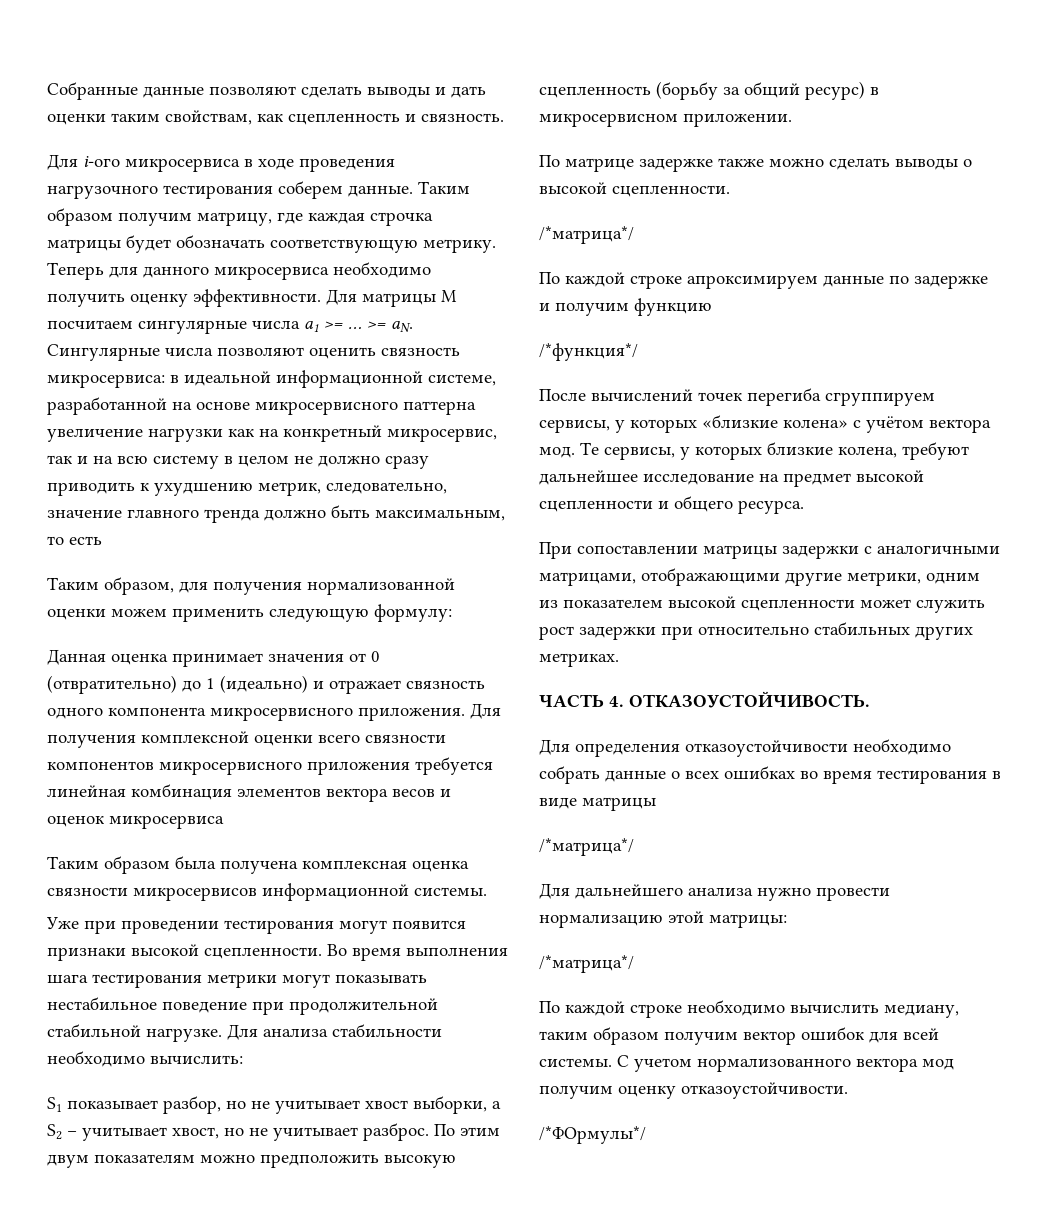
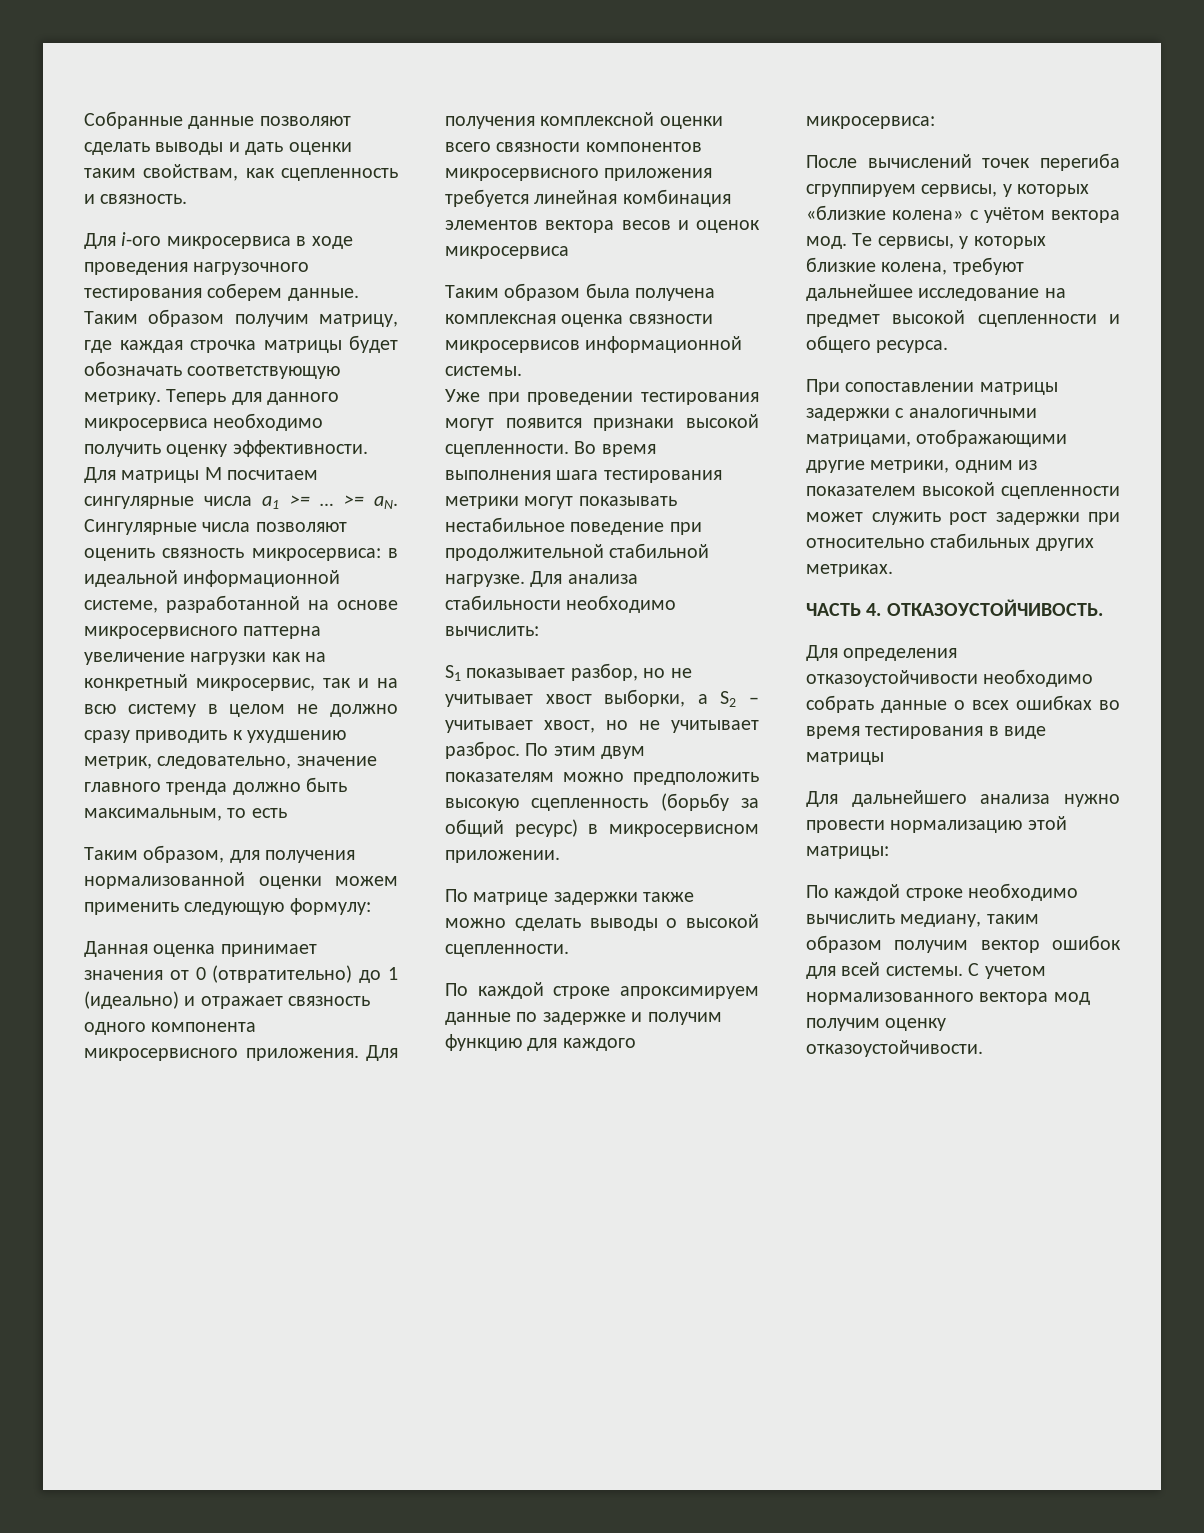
[639,158,713,172] задержке -> [553,892,638,905] задержки
[539,226,634,244] // /*матрица*/ -> (569, 950) none
[539,343,638,361] // /*функция*/ -> [527,1038,636,1051] [806,116,935,129] для каждого микросервиса:
[539,838,634,856] // /*матрица*/ -> (884, 758) none
[539,955,634,973] // /*матрица*/ -> (889, 852) none
[539,1126,646,1144] // /*ФОрмулы*/ -> (983, 1048) none

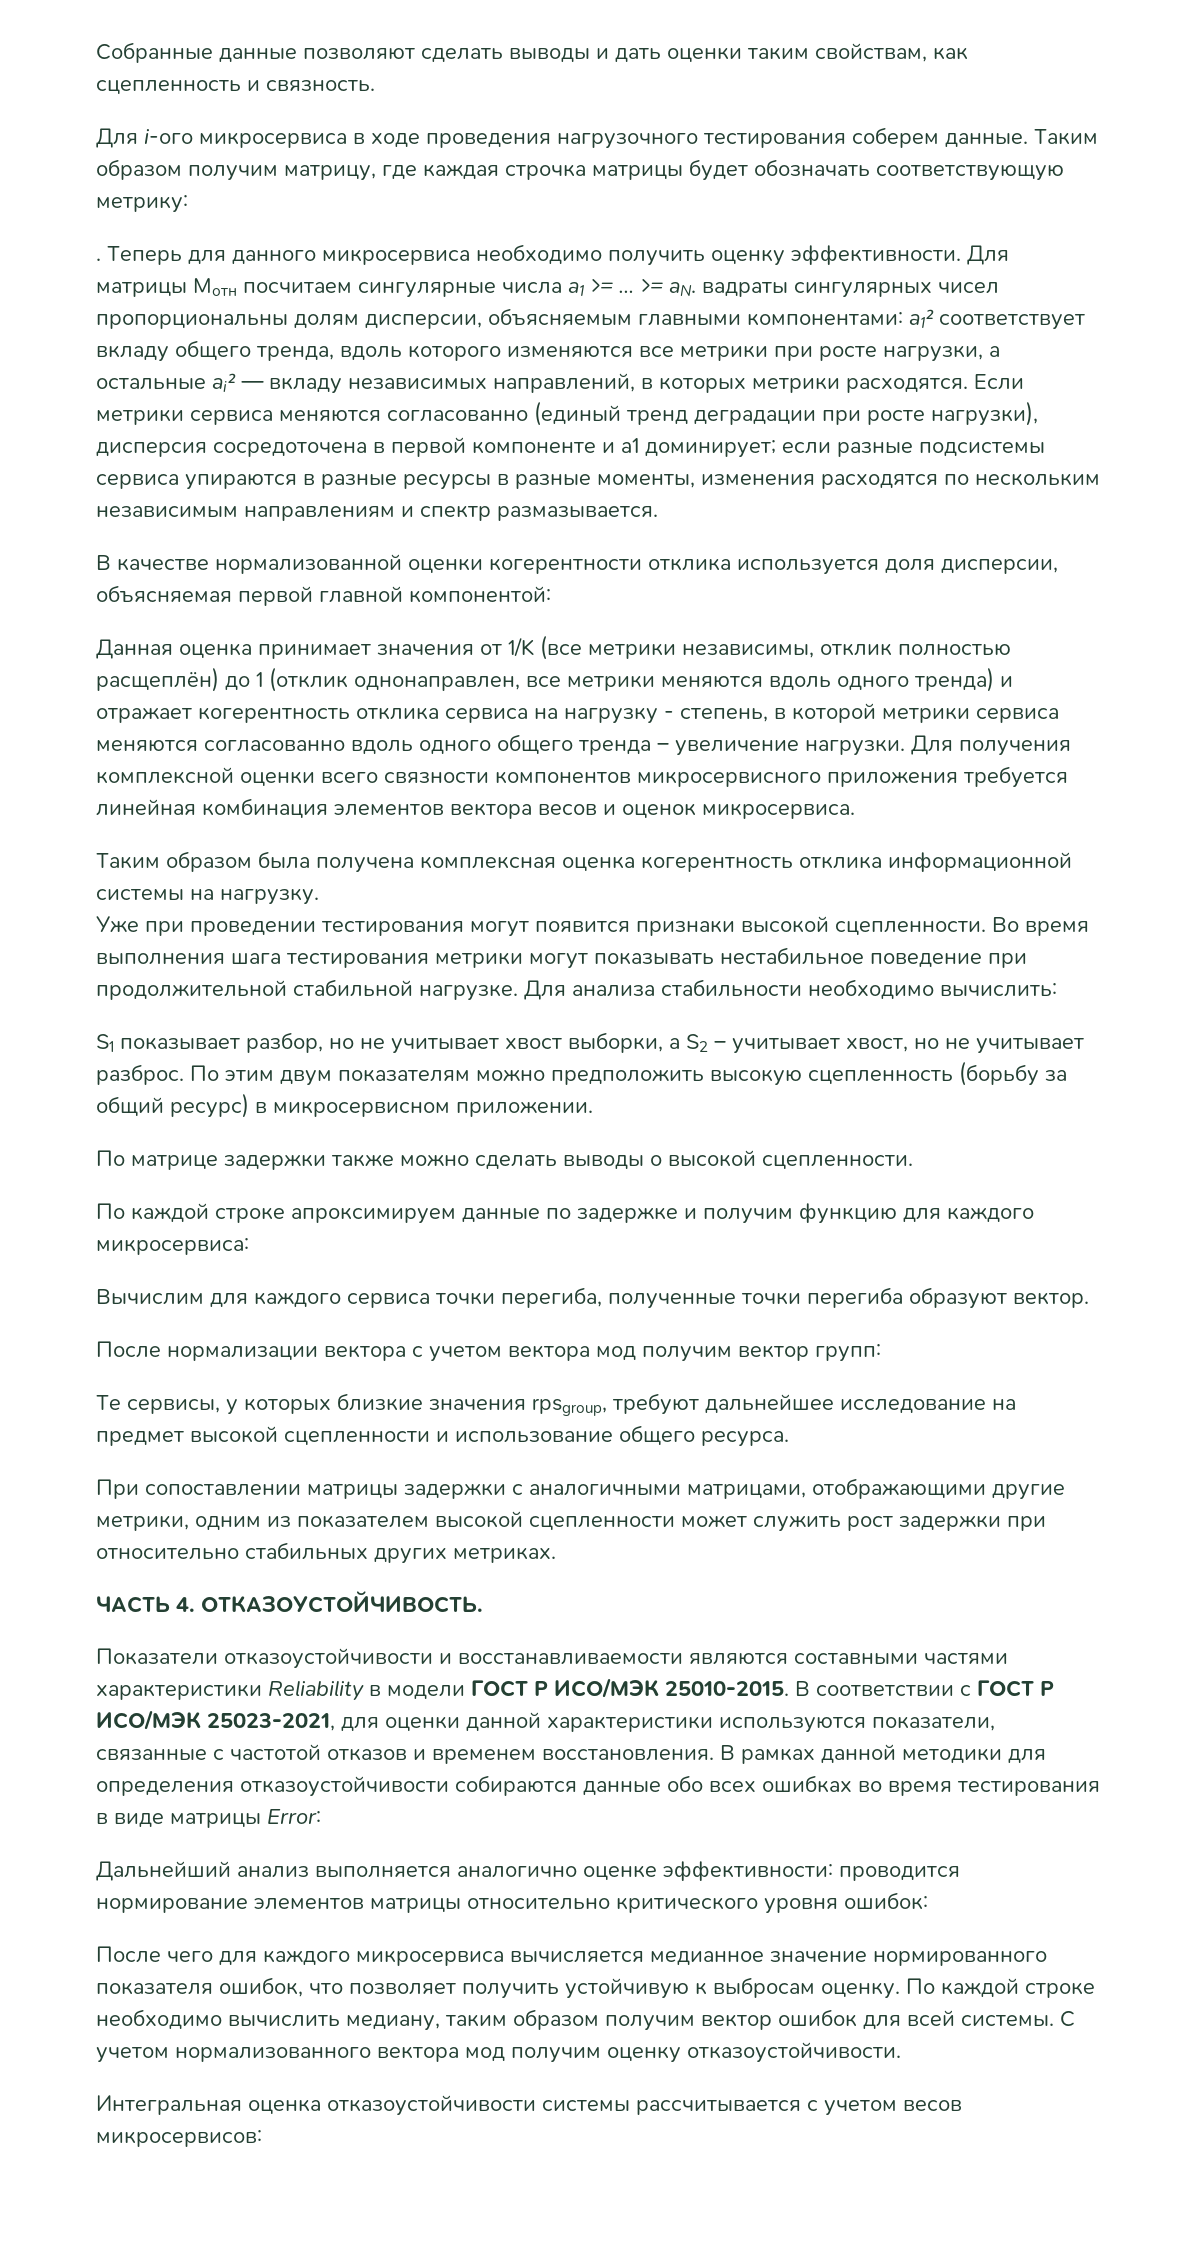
[84,392,161,405] метрику. -> [96,195,188,213] [96,258,101,261] метрику: // .
[204,467,222,480] M -> [193,278,237,296] Mотн
[84,519,347,535] [84,548,398,561] [84,570,341,587] [84,595,398,613] [84,626,322,639] [84,652,327,665] [84,674,398,691] [84,704,398,717] [84,730,347,743] [84,756,377,769] [84,777,348,795] [84,808,287,821] [84,845,356,863] [84,872,398,889] [84,898,371,915] Сингулярные числа позволяют оценить связность микросервиса: в идеальной информационной системе, разработанной на основе микросервисного паттерна увеличение нагрузки как на конкретный микросервис, так и на всю систему в целом не должно сразу приводить к ухудшению метрик, следовательно, значение главного тренда должно быть максимальным, то есть // Таким образом, для получения нормализованной оценки можем применить следующую формулу: -> [702,282,999,298] [96,308,1085,330] [96,340,1000,362] [96,373,1024,394] [96,401,1038,426] [96,437,1045,458] [96,473,1100,490] [96,505,658,521] [96,554,1058,575] [96,585,551,606] вадраты сингулярных чисел пропорциональны долям дисперсии, объясняемым главными компонентами: a1² соответствует вкладу общего тренда, вдоль которого изменяются все метрики при росте нагрузки, а остальные ai² — вкладу независимых направлений, в которых метрики расходятся. Если метрики сервиса меняются согласованно (единый тренд деградации при росте нагрузки), дисперсия сосредоточена в первой компоненте и a1 доминирует; если разные подсистемы сервиса упираются в разные ресурсы в разные моменты, изменения расходятся по нескольким независимым направлениям и спектр размазывается. // В качестве нормализованной оценки когерентности отклика используется доля дисперсии, объясняемая первой главной компонентой:
[195,965,398,983] [84,991,371,1009] [84,1022,257,1035] [84,1048,359,1061] 0 (отвратительно) до 1 (идеально) и отражает связность одного компонента микросервисного приложения. -> [508,635,1011,660] [96,667,1013,692] [96,703,1059,724] [96,734,905,756] 1/K (все метрики независимы, отклик полностью расщеплён) до 1 (отклик однонаправлен, все метрики меняются вдоль одного тренда) и отражает когерентность отклика сервиса на нагрузку - степень, в которой метрики сервиса меняются согласованно вдоль одного общего тренда – увеличение нагрузки.
[445,246,569,259] микросервиса -> [702,803,855,819] микросервиса.
[628,314,713,324] [445,336,743,353] [445,366,522,376] связности микросервисов информационной системы. -> [641,852,1072,872] [96,888,319,905] когерентность отклика информационной системы на нагрузку.
[806,153,1120,171] [806,184,1090,197] [806,205,1120,223] [806,236,847,249] После вычислений точек перегиба сгруппируем сервисы, у которых «близкие колена» с учётом вектора мод. -> [96,1287,1089,1309] [96,1341,881,1362] Вычислим для каждого сервиса точки перегиба, полученные точки перегиба образуют вектор. // После нормализации вектора с учетом вектора мод получим вектор групп: //
[881,262,948,275] колена, -> [429,1398,607,1416] значения rpsgroup,
(1120, 319) none -> [455,1431,613,1443] использование
[806,645,958,661] [806,669,1094,687] [806,695,965,713] Для определения отказоустойчивости необходимо собрать данные о -> [96,1648,1008,1669] [96,1678,1054,1701] [96,1710,995,1733] [96,1744,1046,1764] [96,1775,703,1797] Показатели отказоустойчивости и восстанавливаемости являются составными частями характеристики Reliability в модели ГОСТ Р ИСО/МЭК 25010-2015. В соответствии с ГОСТ Р ИСО/МЭК 25023-2021, для оценки данной характеристики используются показатели, связанные с частотой отказов и временем восстановления. В рамках данной методики для определения отказоустойчивости собираются данные обо
[806,790,1120,807] [806,816,1067,833] [806,846,889,859] // Для дальнейшего анализа нужно провести нормализацию этой матрицы: // -> [267,1809,321,1824] [96,1861,960,1881] [96,1892,928,1914] [96,1946,1047,1966] [96,1977,900,1999] Error: // Дальнейший анализ выполняется аналогично оценке эффективности: проводится нормирование элементов матрицы относительно критического уровня ошибок: // После чего для каждого микросервиса вычисляется медианное значение нормированного показателя ошибок, что позволяет получить устойчивую к выбросам оценку.
(983, 1048) none -> [96,2095,962,2116] [96,2130,262,2147] // Интегральная оценка отказоустойчивости системы рассчитывается с учетом весов микросервисов:

